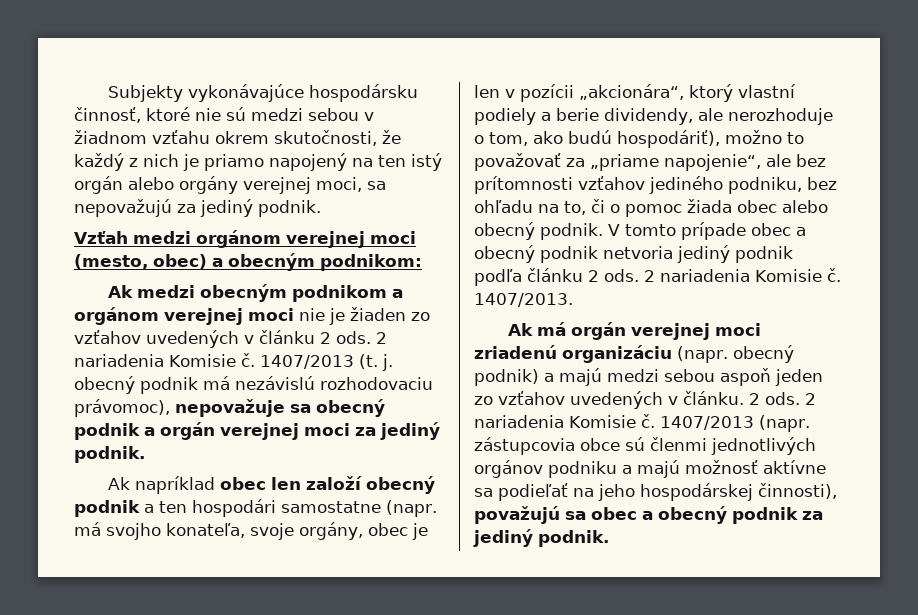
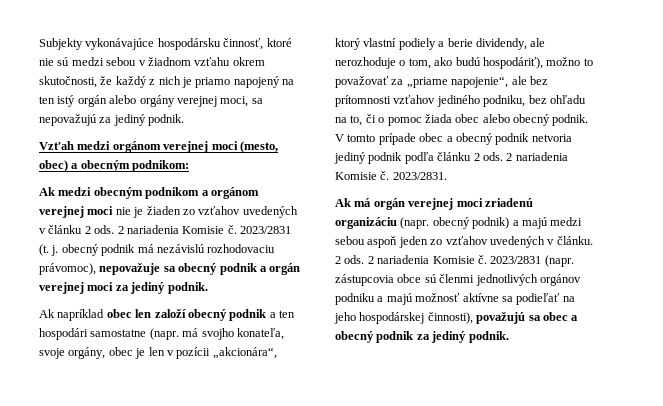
[259,355,354,369] 1407/2013 -> [240,226,291,234] 2023/2831
[474,293,573,307] 1407/2013. -> [392,172,447,180] 2023/2831.
[659,416,754,430] 1407/2013 -> [490,256,542,264] 2023/2831

